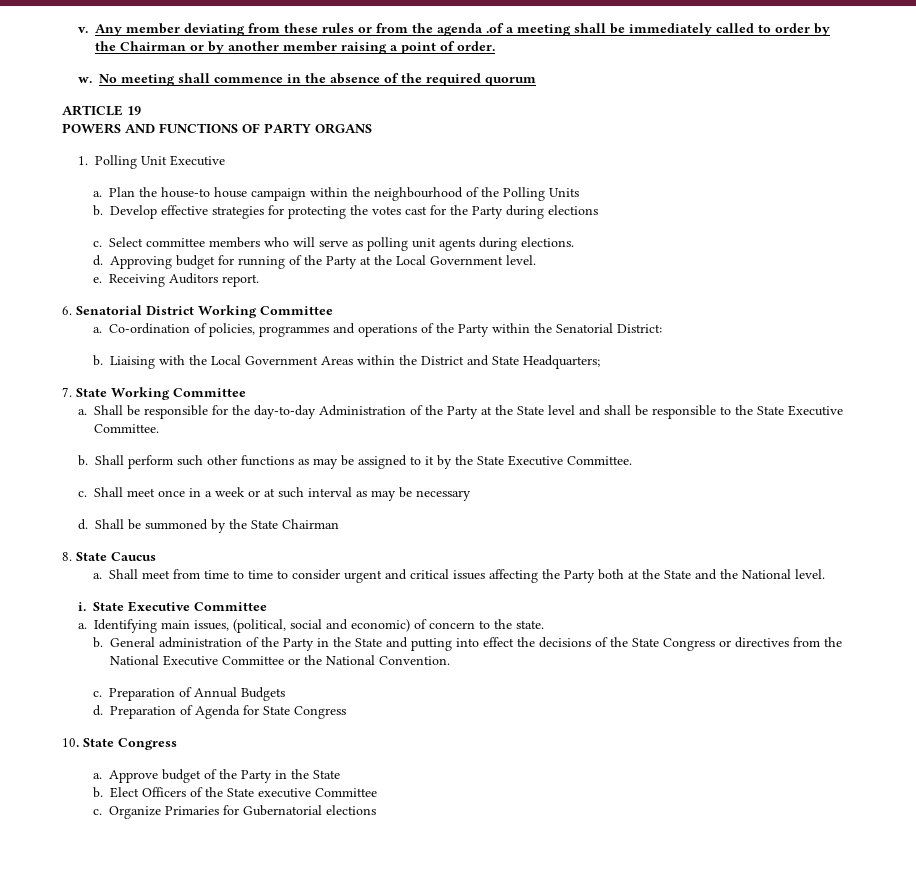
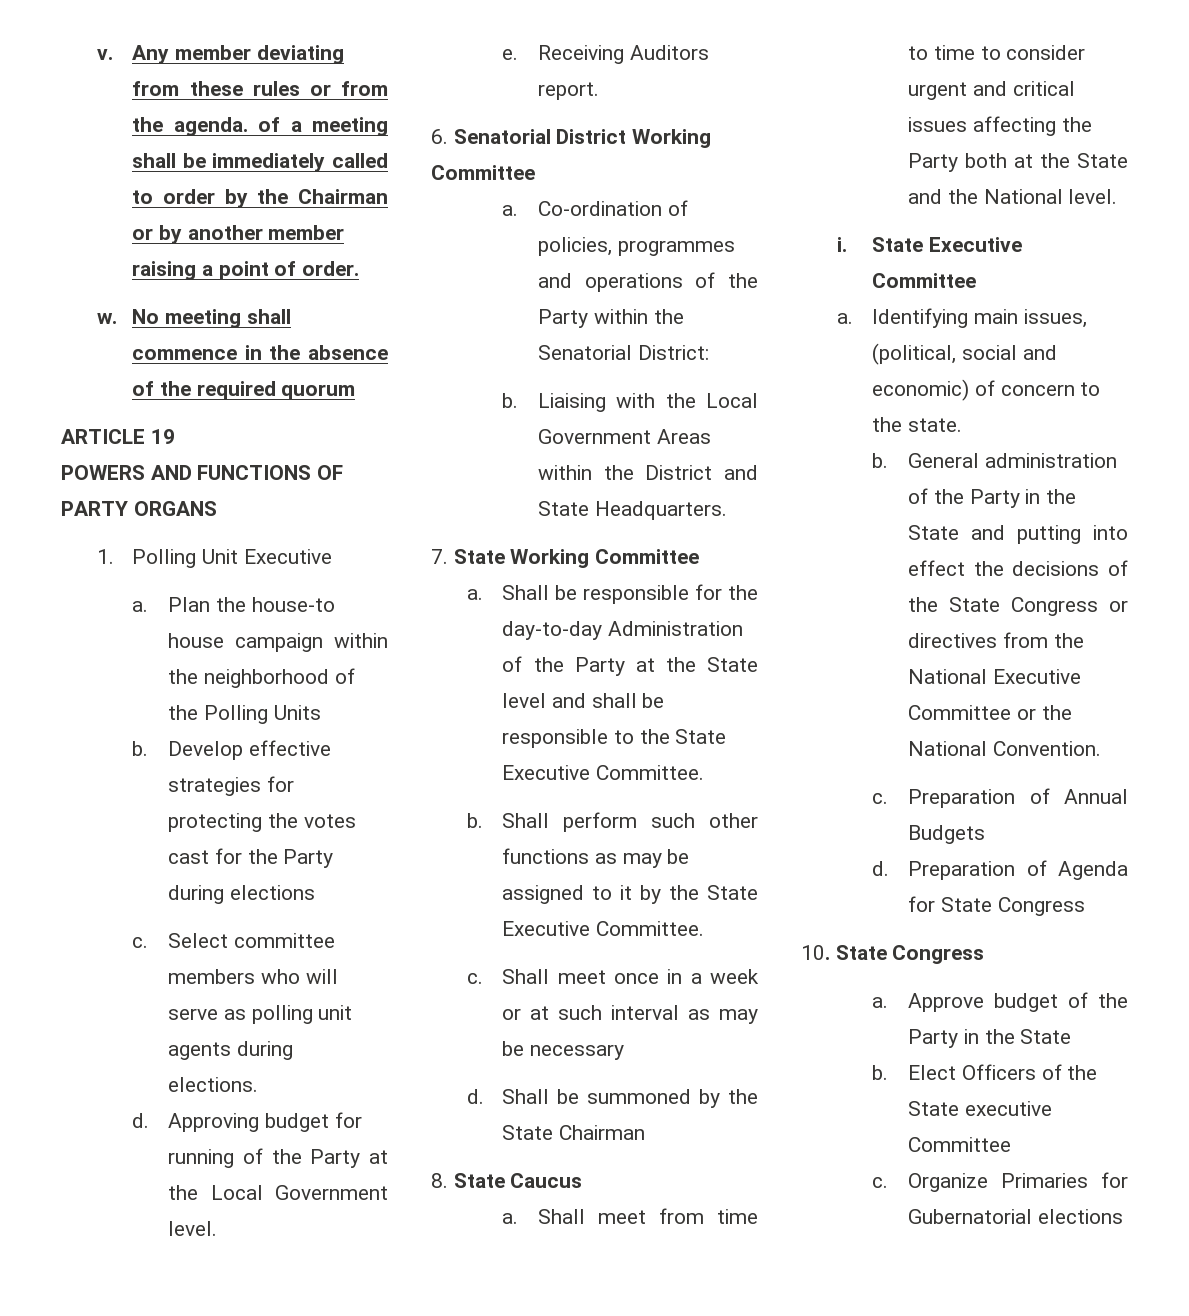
[436,23,504,36] agenda .of -> [173,117,281,136] agenda. of
[374,187,464,201] neighbourhood -> [203,669,329,688] neighborhood
[523,355,601,369] Headquarters; -> [594,501,727,520] Headquarters.

